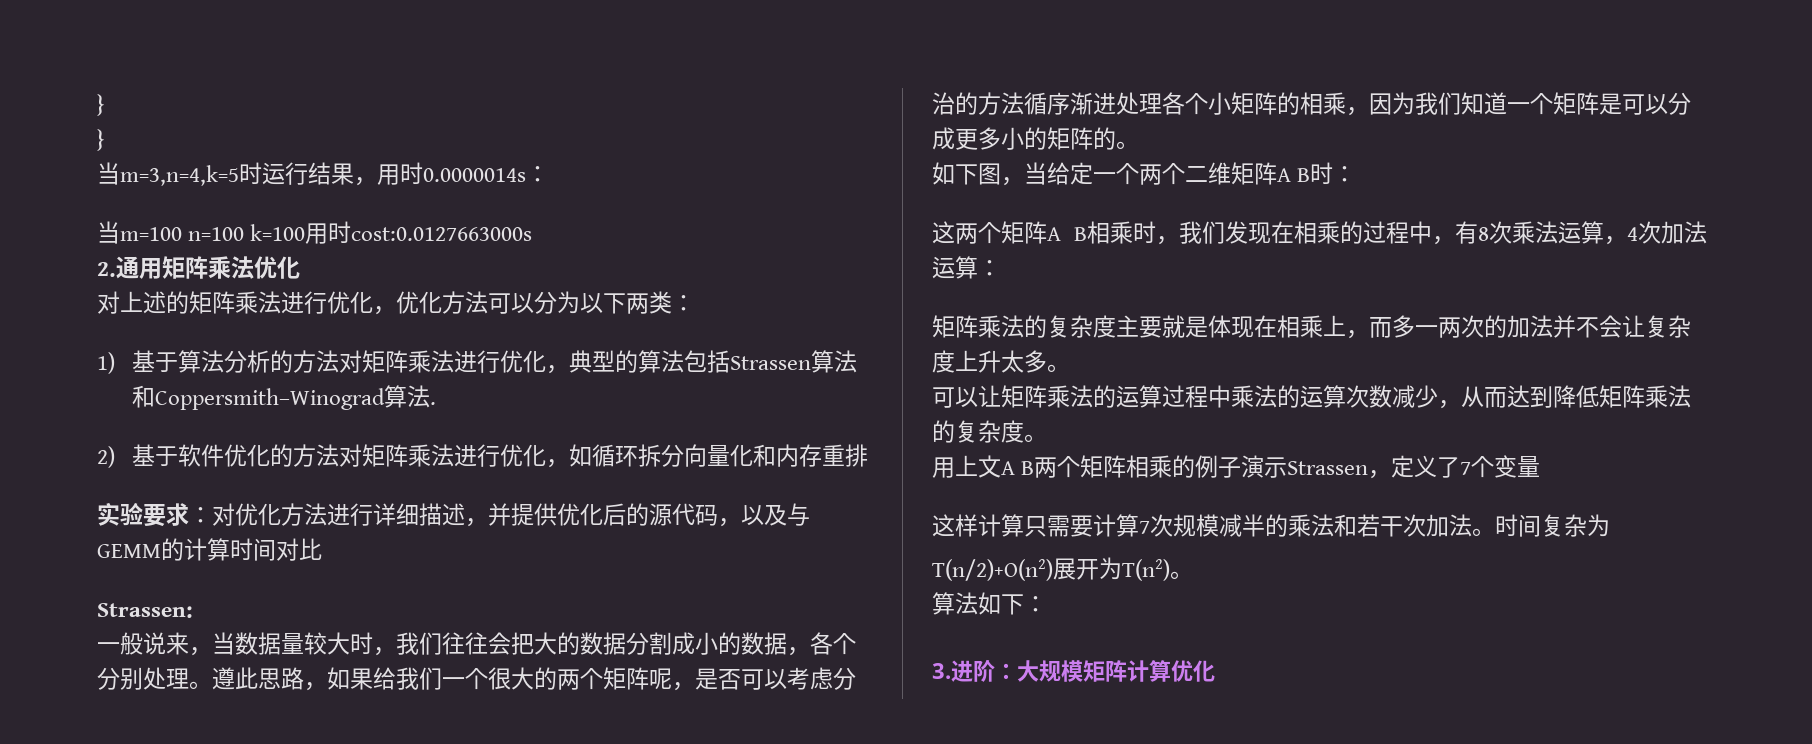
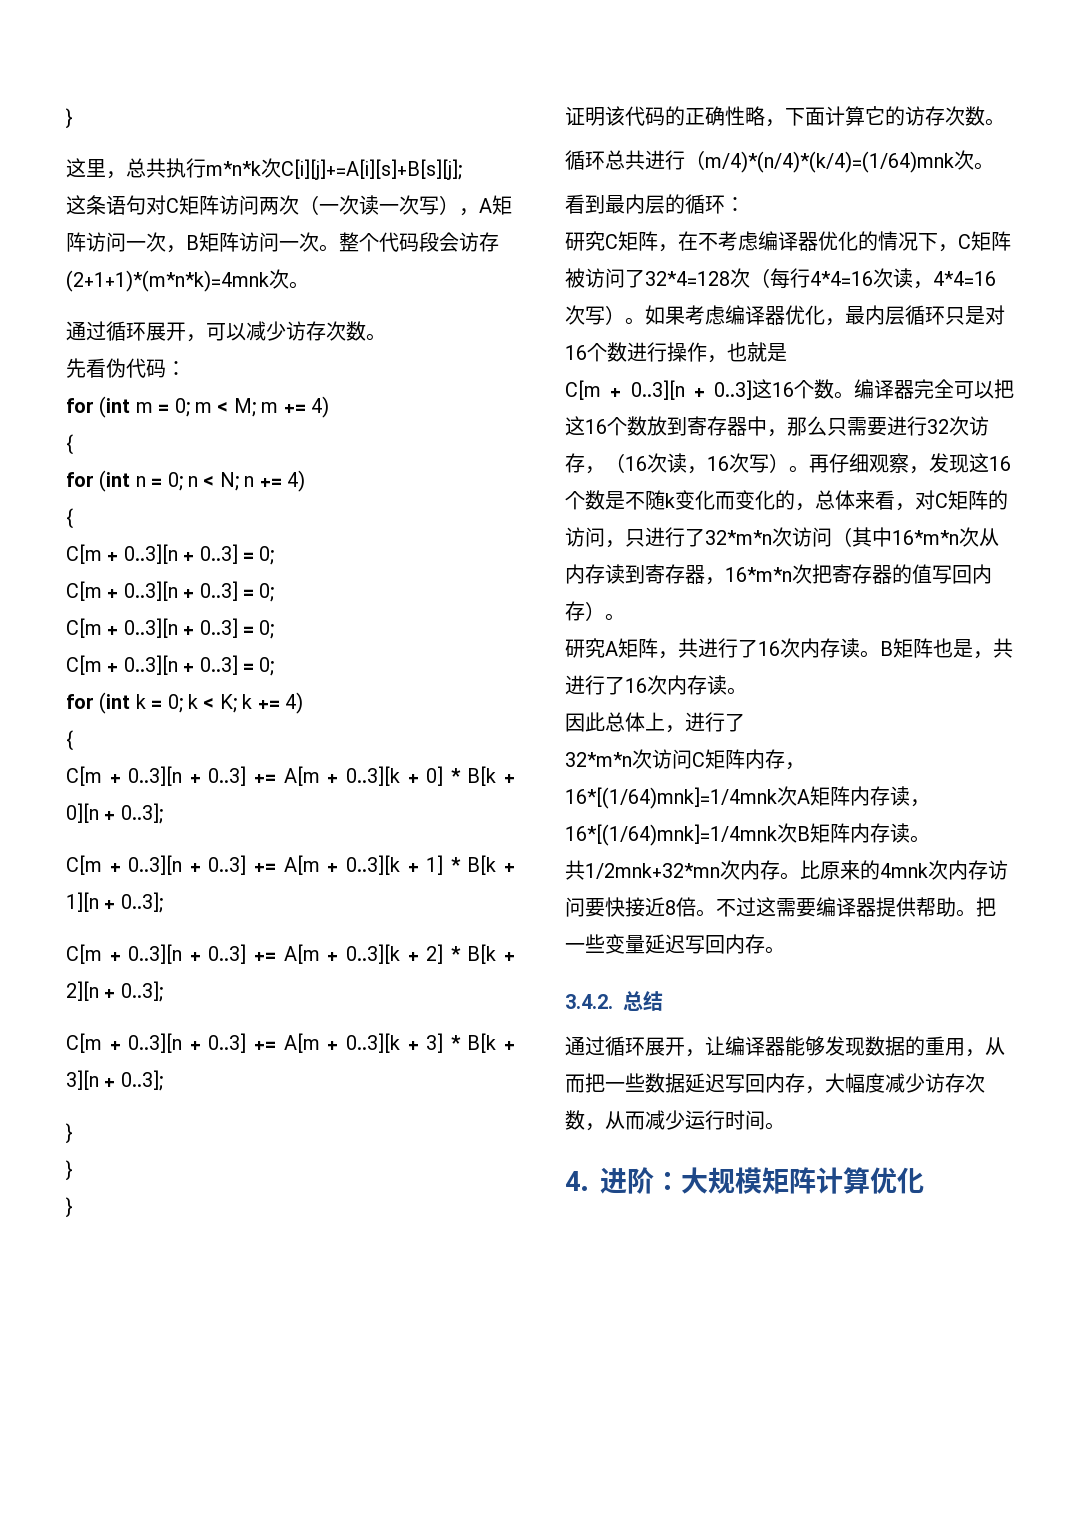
[97,94,105,116] [97,129,105,151] [97,162,549,186] [97,221,533,244] [97,256,300,279] [97,291,695,315] [97,350,857,374] [131,385,436,410] [97,444,868,468] [97,502,810,527] [97,538,322,561] [97,603,193,618] [97,632,856,656] [97,667,856,691] [932,92,1691,116] [932,127,1139,150] [932,162,1357,186] [932,221,1707,245] [932,256,1001,279] [932,315,1691,339] [932,350,1070,373] [932,385,1691,409] [932,420,1047,443] [932,455,1541,479] [932,514,1610,537] [932,557,1193,581] [932,592,1047,615] [932,663,951,679] } // } // 当m=3,n=4,k=5时运行结果，用时0.0000014s： // 当m=100 n=100 k=100用时cost:0.0127663000s // 2.通用矩阵乘法优化 // 对上述的矩阵乘法进行优化，优化方法可以分为以下两类： // 1)基于算法分析的方法对矩阵乘法进行优化，典型的算法包括Strassen算法和Coppersmith–Winograd算法. // 2)基于软件优化的方法对矩阵乘法进行优化，如循环拆分向量化和内存重排 // 实验要求：对优化方法进行详细描述，并提供优化后的源代码，以及与GEMM的计算时间对比 // Strassen: // 一般说来，当数据量较大时，我们往往会把大的数据分割成小的数据，各个分别处理。遵此思路，如果给我们一个很大的两个矩阵呢，是否可以考虑分治的方法循序渐进处理各个小矩阵的相乘，因为我们知道一个矩阵是可以分成更多小的矩阵的。 // 如下图，当给定一个两个二维矩阵A B时： // 这两个矩阵A B相乘时，我们发现在相乘的过程中，有8次乘法运算，4次加法运算： // 矩阵乘法的复杂度主要就是体现在相乘上，而多一两次的加法并不会让复杂度上升太多。 // 可以让矩阵乘法的运算过程中乘法的运算次数减少，从而达到降低矩阵乘法的复杂度。 // 用上文A B两个矩阵相乘的例子演示Strassen，定义了7个变量 // 这样计算只需要计算7次规模减半的乘法和若干次加法。时间复杂为 // T(n/2)+O(n2)展开为T(n2)。 // 算法如下： // 3. -> [65,108,73,129] [66,158,462,180] [66,195,512,216] [66,232,499,253] [66,269,309,292] [66,321,386,342] [66,358,186,378] [66,396,330,418] [66,434,73,455] [66,470,306,492] [66,508,73,529] [66,544,275,565] [66,581,275,602] [66,618,275,639] [66,655,275,676] [66,692,304,714] [66,730,73,751] [66,766,516,786] [66,803,163,824] [66,855,516,875] [66,892,163,913] [66,944,516,964] [66,981,163,1002] [66,1033,516,1053] [66,1070,163,1091] [65,1123,73,1144] [65,1160,73,1181] [65,1197,73,1218] [565,106,1005,127] [565,150,994,173] [565,194,745,214] [565,231,1011,252] [565,268,996,289] [565,305,1005,326] [565,342,787,363] [565,379,1014,400] [565,416,989,437] [565,453,1011,474] [565,490,1008,511] [565,527,999,548] [565,564,992,585] [565,601,625,621] [565,638,1013,659] [565,675,747,695] [565,712,745,733] [565,749,805,770] [565,786,930,809] [565,823,930,846] [565,860,1008,880] [565,897,996,917] [565,934,785,954] [565,991,663,1011] [565,1036,1005,1057] [565,1073,985,1094] [565,1110,785,1131] [565,1171,589,1191] } // 这里，总共执行m*n*k次C[i][j]+=A[i][s]+B[s][j]; // 这条语句对C矩阵访问两次（一次读一次写），A矩阵访问一次，B矩阵访问一次。整个代码段会访存(2+1+1)*(m*n*k)=4mnk次。 // 通过循环展开，可以减少访存次数。 // 先看伪代码： // for (int m = 0; m < M; m += 4) // { // for (int n = 0; n < N; n += 4) // { // C[m + 0..3][n + 0..3] = 0; // C[m + 0..3][n + 0..3] = 0; // C[m + 0..3][n + 0..3] = 0; // C[m + 0..3][n + 0..3] = 0; // for (int k = 0; k < K; k += 4) // { // C[m + 0..3][n + 0..3] += A[m + 0..3][k + 0] * B[k + 0][n + 0..3]; // C[m + 0..3][n + 0..3] += A[m + 0..3][k + 1] * B[k + 1][n + 0..3]; // C[m + 0..3][n + 0..3] += A[m + 0..3][k + 2] * B[k + 2][n + 0..3]; // C[m + 0..3][n + 0..3] += A[m + 0..3][k + 3] * B[k + 3][n + 0..3]; // } // } // } // 证明该代码的正确性略，下面计算它的访存次数。 // 循环总共进行（m/4)*(n/4)*(k/4)=(1/64)mnk次。 // 看到最内层的循环： // 研究C矩阵，在不考虑编译器优化的情况下，C矩阵被访问了32*4=128次（每行4*4=16次读，4*4=16次写）。如果考虑编译器优化，最内层循环只是对16个数进行操作，也就是 // C[m + 0..3][n + 0..3]这16个数。编译器完全可以把这16个数放到寄存器中，那么只需要进行32次访存，（16次读，16次写）。再仔细观察，发现这16个数是不随k变化而变化的，总体来看，对C矩阵的访问，只进行了32*m*n次访问（其中16*m*n次从内存读到寄存器，16*m*n次把寄存器的值写回内存）。 // 研究A矩阵，共进行了16次内存读。B矩阵也是，共进行了16次内存读。 // 因此总体上，进行了 // 32*m*n次访问C矩阵内存，16*[(1/64)mnk]=1/4mnk次A矩阵内存读，16*[(1/64)mnk]=1/4mnk次B矩阵内存读。 // 共1/2mnk+32*mn次内存。比原来的4mnk次内存访问要快接近8倍。不过这需要编译器提供帮助。把一些变量延迟写回内存。 // 3.4.2.总结 // 通过循环展开，让编译器能够发现数据的重用，从而把一些数据延迟写回内存，大幅度减少访存次数，从而减少运行时间。 // 4.

